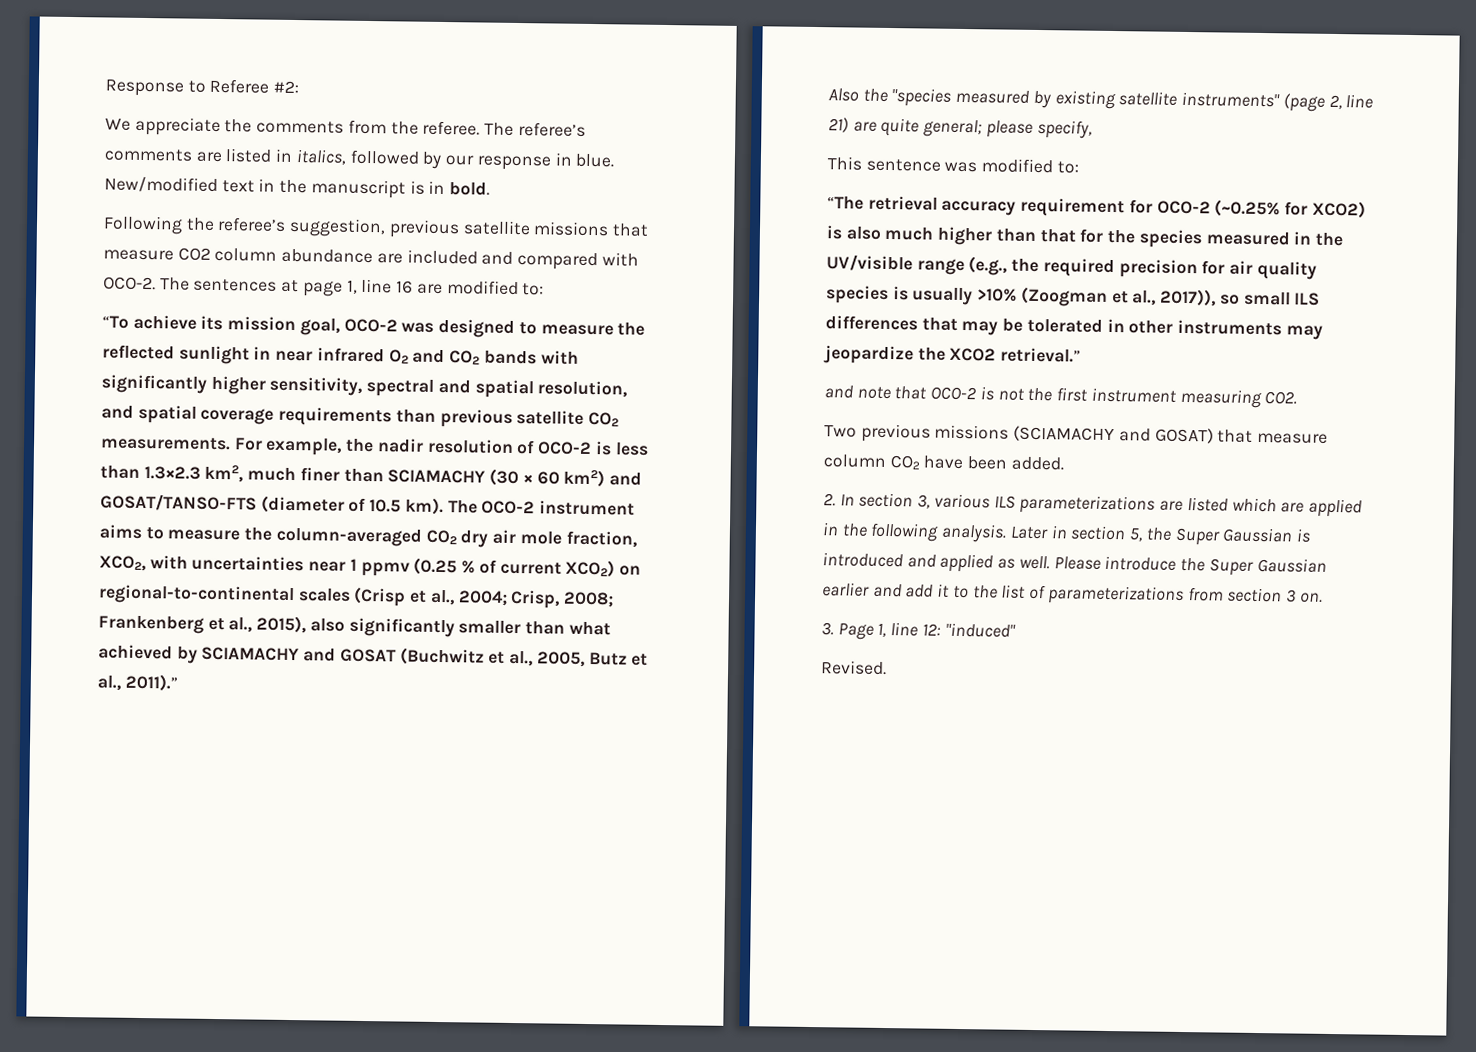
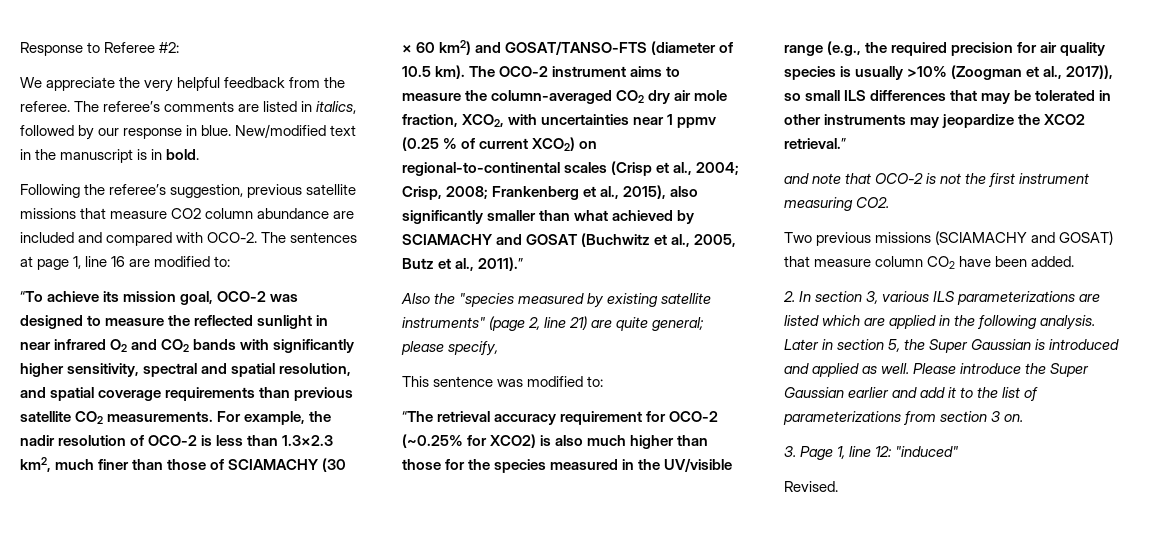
[256,120,345,134] comments -> [144,77,286,92] very helpful feedback
(384, 475) none -> [167,459,225,470] those of
[1039,229,1077,243] that -> [402,459,441,470] those

